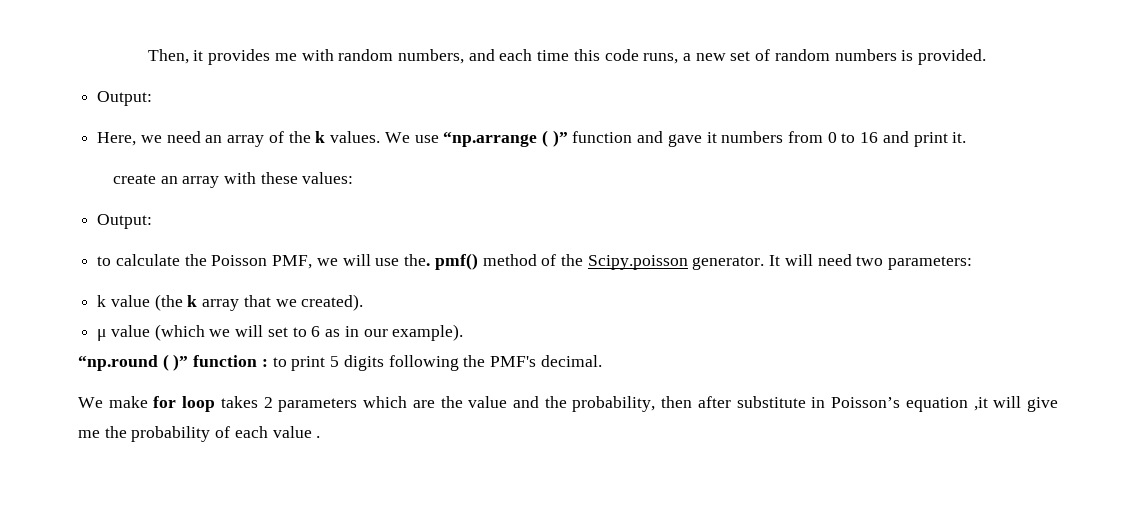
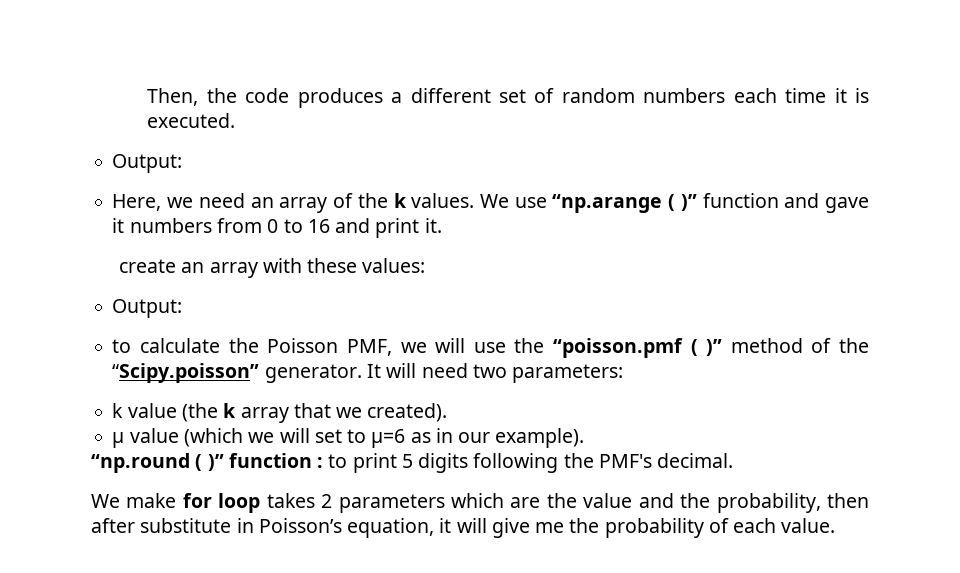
[193,49,987,65] it provides me with random numbers, and each time this code runs, a new set of random numbers is provided. -> [206,88,869,108] [147,113,236,128] the code produces a different set of random numbers each time it is executed.
[443,131,538,147] “np.arrange -> [552,194,663,213] “np.arange
[404,253,478,270] the. pmf() -> [514,338,723,358] the “poisson.pmf ( )”
[587,255,688,270] Scipy.poisson -> [112,363,260,383] “Scipy.poisson”
[311,326,321,337] 6 -> [371,429,406,448] μ=6
[905,397,988,412] equation ,it -> [347,518,452,538] equation, it
[272,426,321,438] value . -> [781,518,836,533] value.

